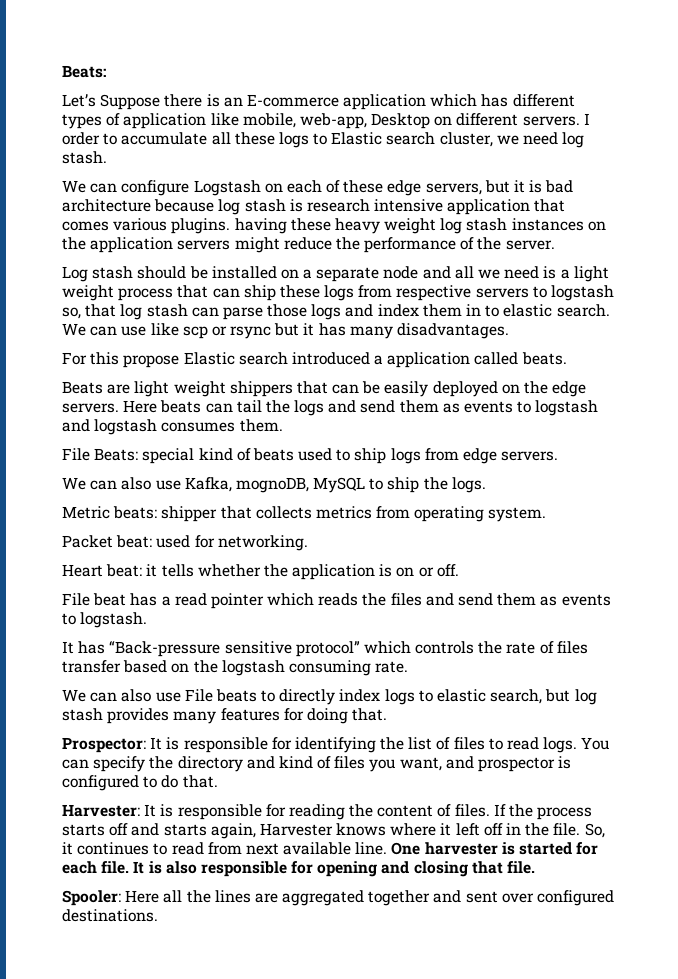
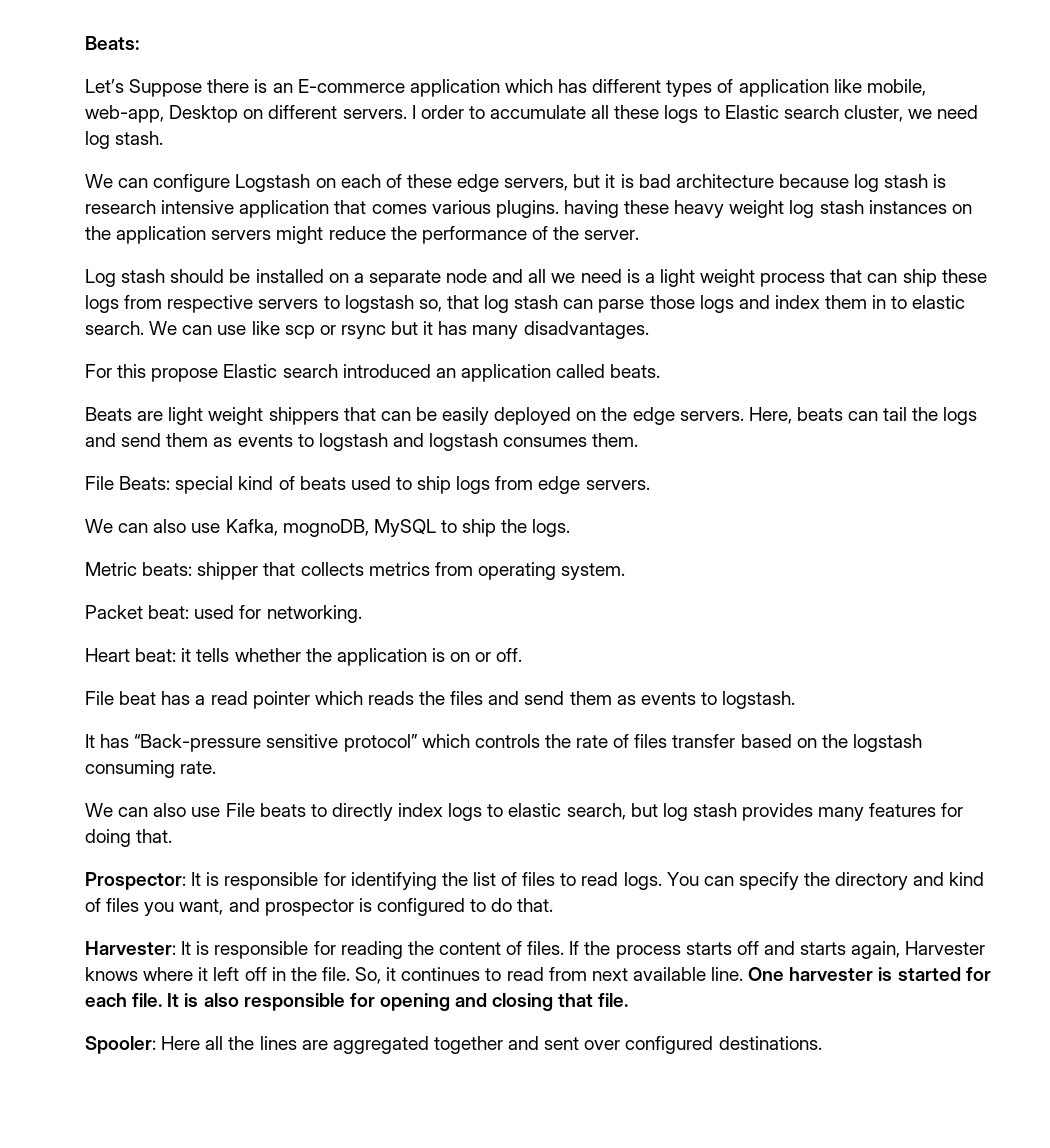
[374,355,384,365] a -> [435,368,456,378] an
[123,400,158,413] Here -> [748,407,792,424] Here,

